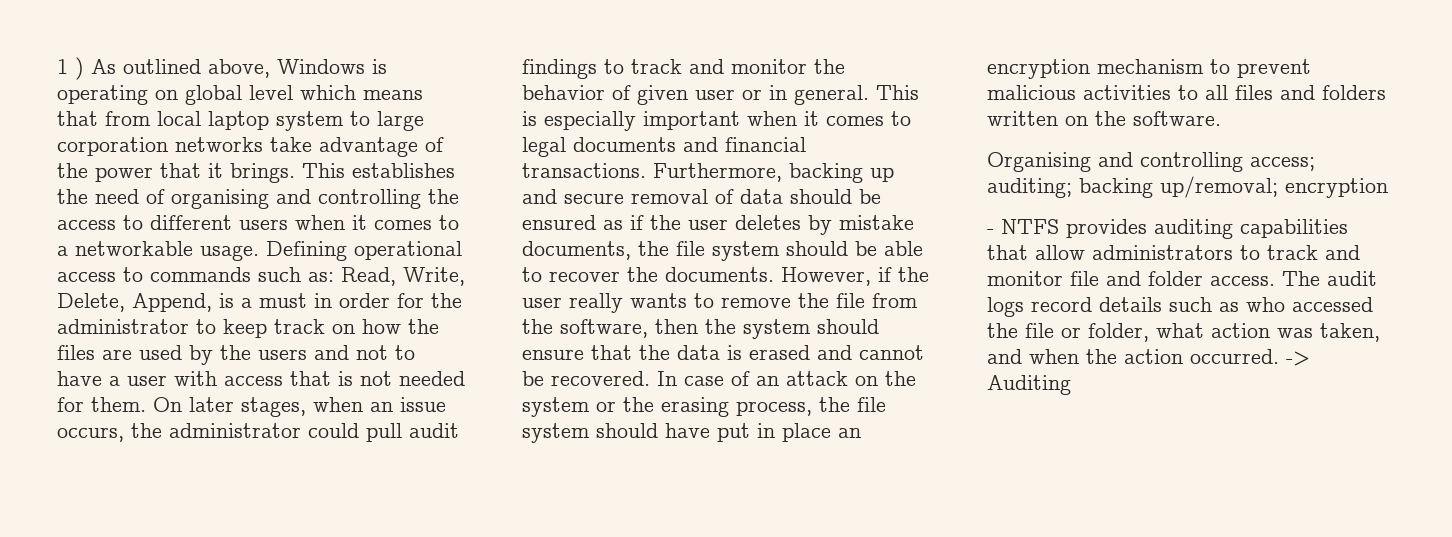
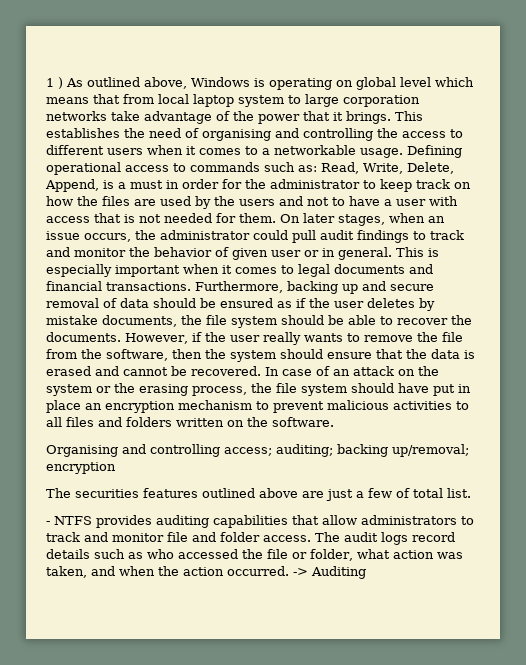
(1388, 188) none -> [46,488,471,501] // The securities features outlined above are just a few of total list.

